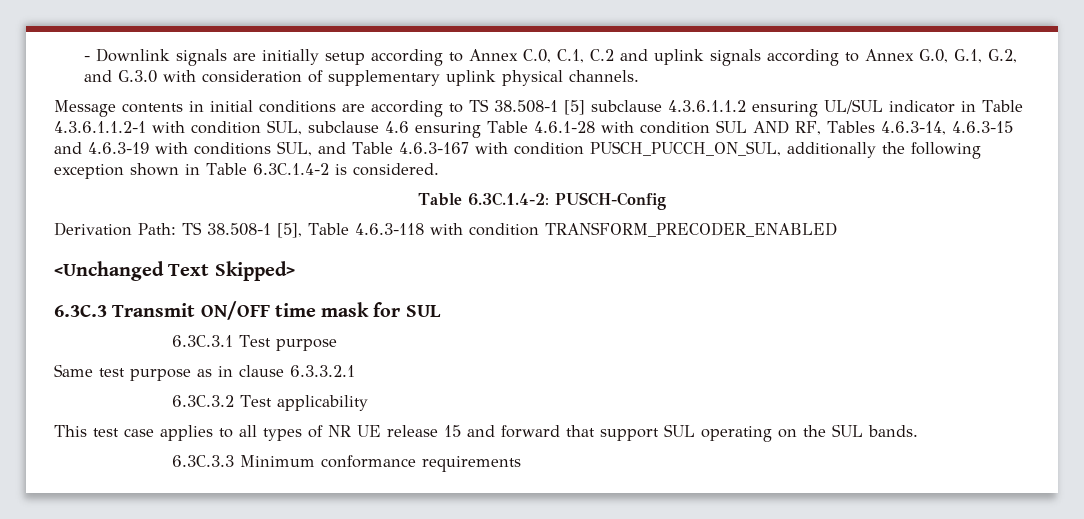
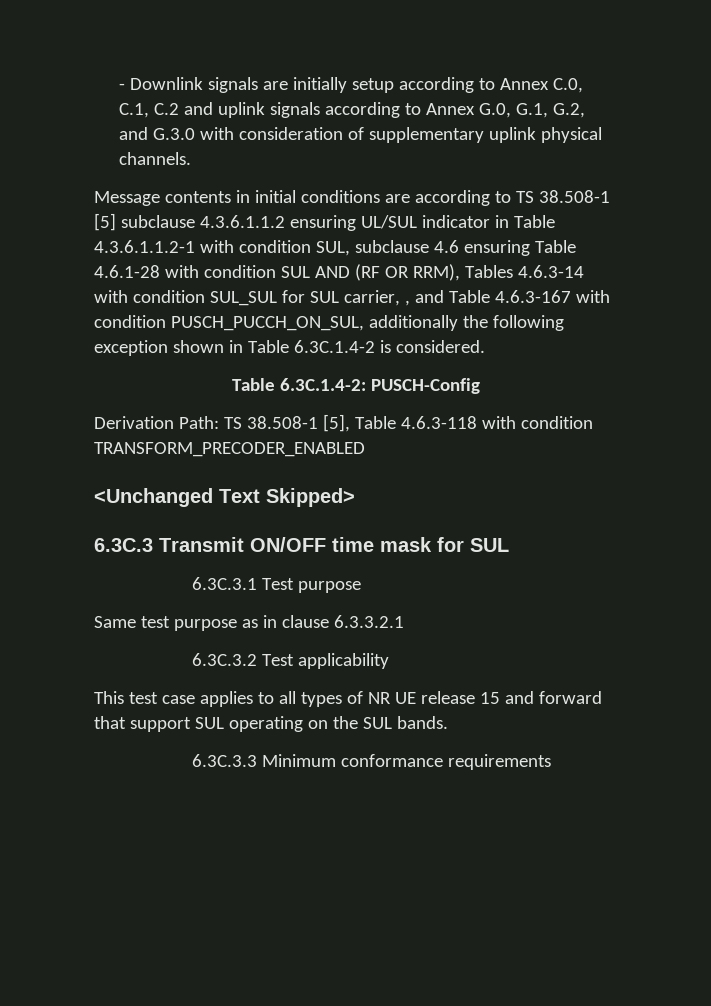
[794,121,1013,135] [54,141,312,156] RF, Tables 4.6.3-14, 4.6.3-15 and 4.6.3-19 with conditions SUL, -> [354,264,584,281] [94,290,410,306] (RF OR RRM), Tables 4.6.3-14 with condition SUL_SUL for SUL carrier, ,

